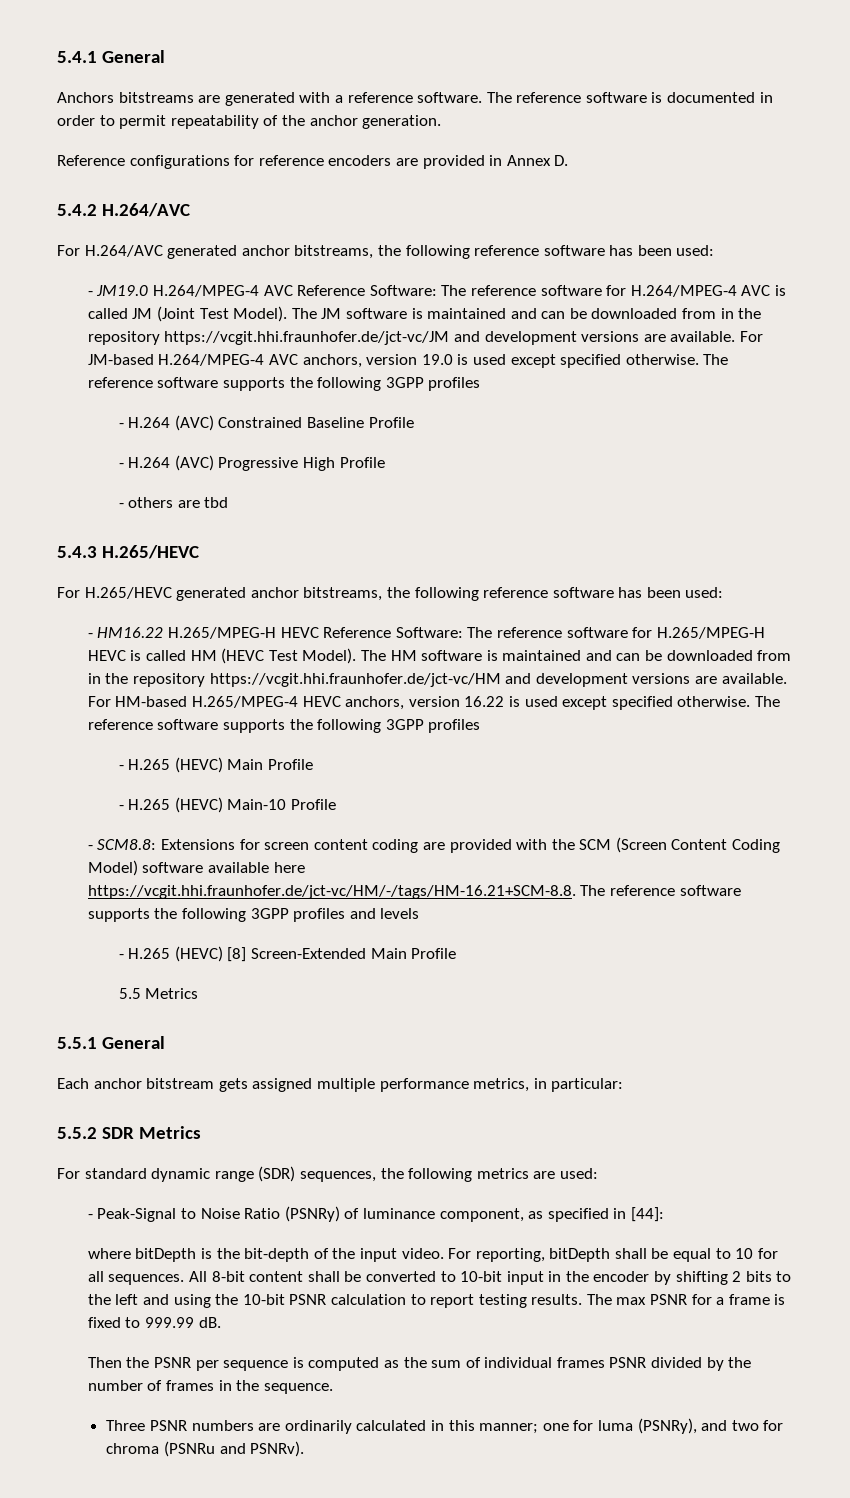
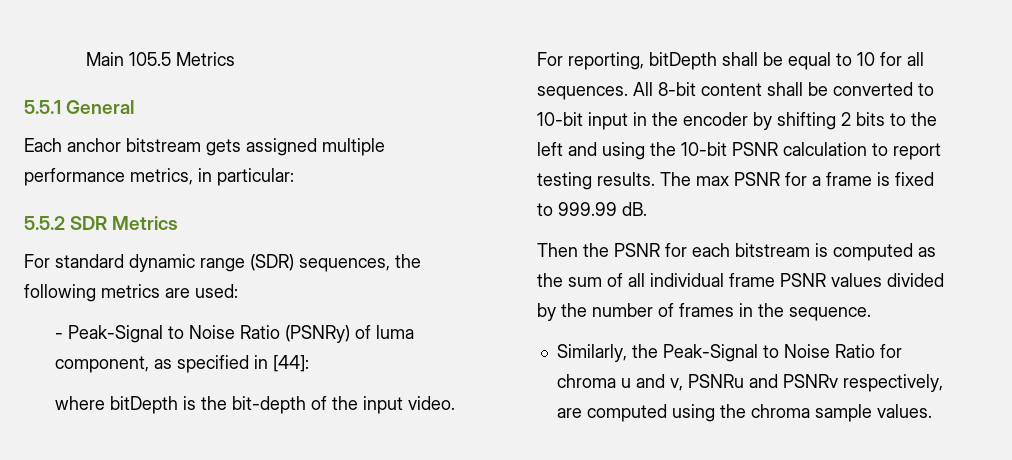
[57,50,166,63] [57,92,773,106] [57,115,442,129] [57,155,569,169] [57,203,191,217] [57,245,715,259] [87,285,786,297] [87,306,762,322] [87,331,763,345] [87,354,729,368] [87,377,481,391] [118,415,414,431] [118,455,385,471] [118,497,229,508] [57,545,200,559] [57,587,724,601] [87,627,765,639] [87,648,792,664] [87,673,787,687] [87,696,780,710] [87,719,481,733] [118,757,313,773] [118,797,336,813] [87,837,781,853] [87,860,305,876] [87,885,741,899] [87,908,420,922] [118,946,457,962] [118,988,141,999] 5.4.1 General // Anchors bitstreams are generated with a reference software. The reference software is documented in order to permit repeatability of the anchor generation. // Reference configurations for reference encoders are provided in Annex D. // 5.4.2 H.264/AVC // For H.264/AVC generated anchor bitstreams, the following reference software has been used: // - JM19.0 H.264/MPEG-4 AVC Reference Software: The reference software for H.264/MPEG-4 AVC is called JM (Joint Test Model). The JM software is maintained and can be downloaded from in the repository https://vcgit.hhi.fraunhofer.de/jct-vc/JM and development versions are available. For JM-based H.264/MPEG-4 AVC anchors, version 19.0 is used except specified otherwise. The reference software supports the following 3GPP profiles // - H.264 (AVC) Constrained Baseline Profile // - H.264 (AVC) Progressive High Profile // - others are tbd // 5.4.3 H.265/HEVC // For H.265/HEVC generated anchor bitstreams, the following reference software has been used: // - HM16.22 H.265/MPEG-H HEVC Reference Software: The reference software for H.265/MPEG-H HEVC is called HM (HEVC Test Model). The HM software is maintained and can be downloaded from in the repository https://vcgit.hhi.fraunhofer.de/jct-vc/HM and development versions are available. For HM-based H.265/MPEG-4 HEVC anchors, version 16.22 is used except specified otherwise. The reference software supports the following 3GPP profiles // - H.265 (HEVC) Main Profile // - H.265 (HEVC) Main-10 Profile // - SCM8.8: Extensions for screen content coding are provided with the SCM (Screen Content Coding Model) software available here https://vcgit.hhi.fraunhofer.de/jct-vc/HM/-/tags/HM-16.21+SCM-8.8. The reference software supports the following 3GPP profiles and levels // - H.265 (HEVC) [8] Screen-Extended Main Profile // 5.5 -> [86,52,172,66] Main 105.5
[362,1208,435,1219] luminance -> [376,325,415,339] luma
[195,1360,289,1371] per sequence -> [665,243,811,257] for each bitstream
[484,1357,647,1368] individual frames PSNR -> [628,273,883,287] all individual frame PSNR values
[106,1418,784,1434] [106,1441,305,1457] Three PSNR numbers are ordinarily calculated in this manner; one for luma (PSNRy), and two for chroma (PSNRu and PSNRv). -> [556,344,902,362] [556,374,943,392] [556,404,932,422] Similarly, the Peak-Signal to Noise Ratio for chroma u and v, PSNRu and PSNRv respectively, are computed using the chroma sample values.

